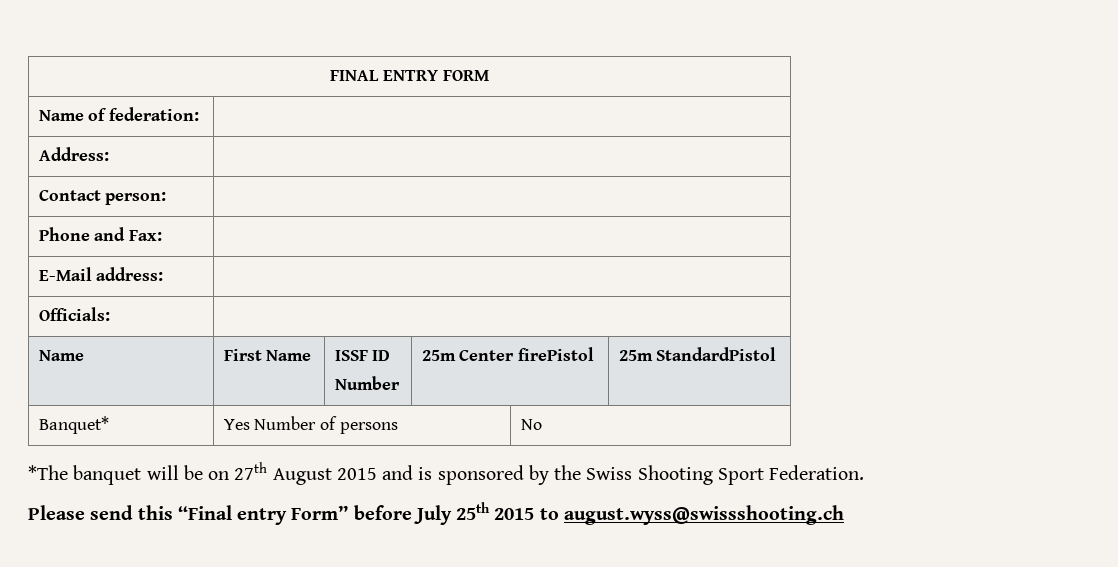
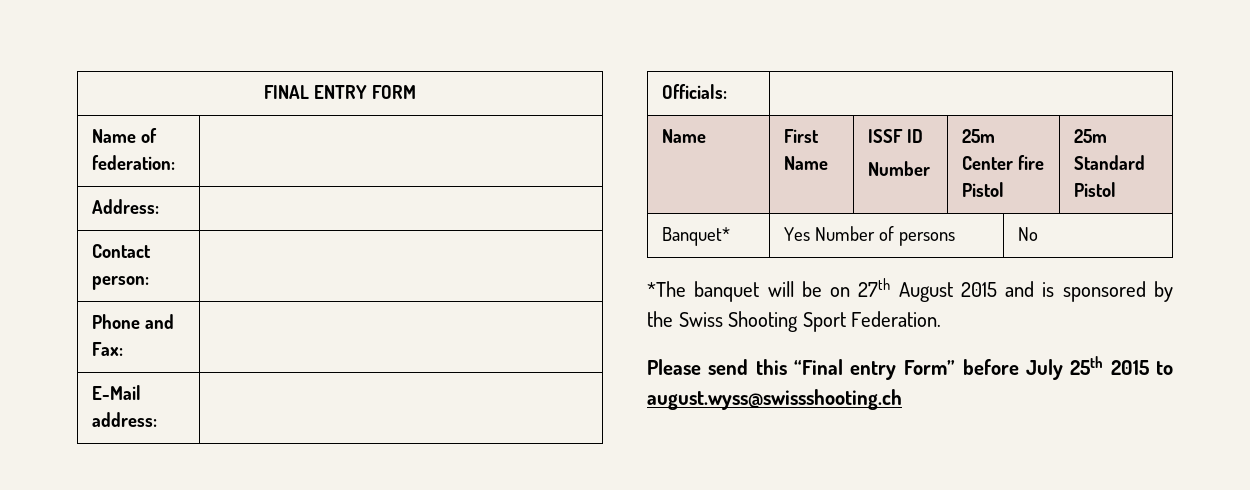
[518,347,595,361] [618,347,777,361] firePistol | 25m StandardPistol -> [1018,155,1045,170] [962,182,1005,197] [1074,129,1108,143] [1074,155,1146,170] [1074,182,1117,197] fire Pistol | 25m Standard Pistol

